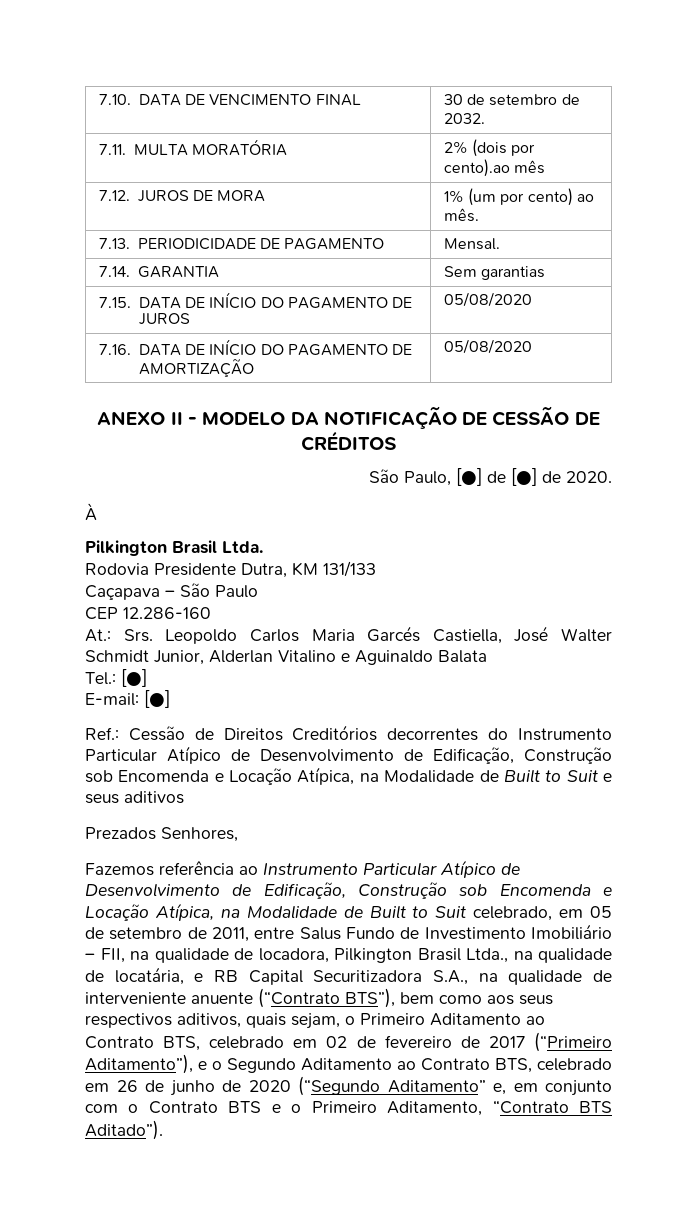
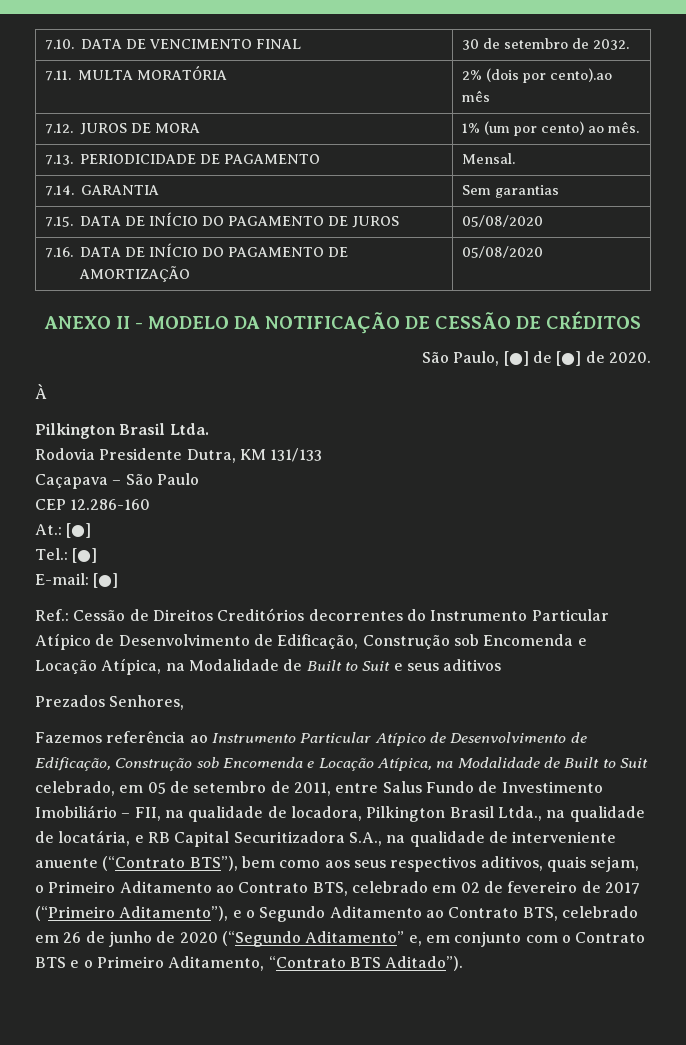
[123,626,612,644] [85,650,487,665] Srs. Leopoldo Carlos Maria Garcés Castiella, José Walter Schmidt Junior, Alderlan Vitalino e Aguinaldo Balata -> [66,523,92,538] [●]

